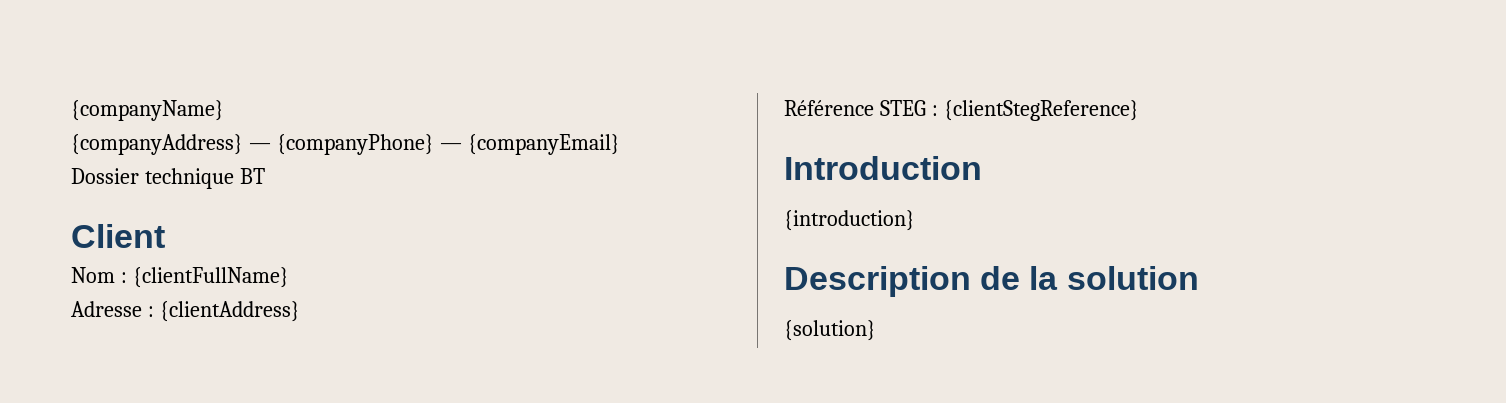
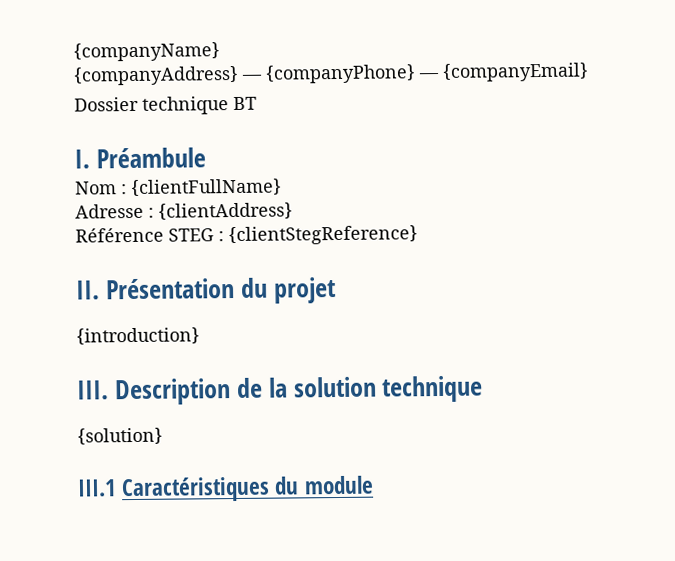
[71,224,165,248] Client -> [74,147,206,169] I. Préambule
[784,156,982,180] Introduction -> [75,277,336,304] II. Présentation du projet
(915, 220) none -> [76,380,109,400] III.
(1199, 278) none -> [381,375,484,403] technique
(876, 330) none -> [77,475,374,503] // III.1 Caractéristiques du module

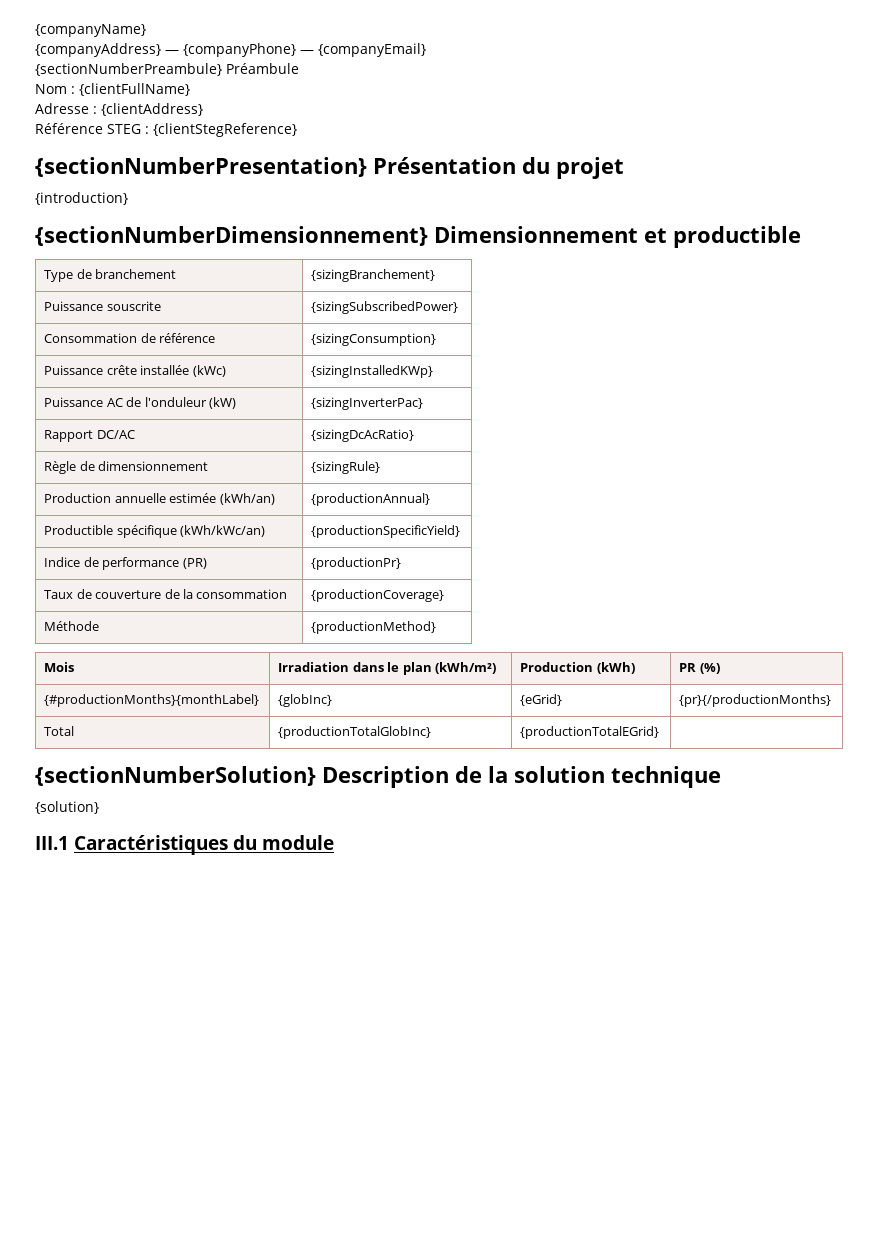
[74,96,257,115] [74,149,90,169] Dossier technique BT // I. -> [35,63,222,76] {sectionNumberPreambule}
[75,280,100,300] II. -> [35,157,367,177] {sectionNumberPresentation}
[76,380,109,400] III. -> [35,226,801,248] [44,269,177,282] [311,269,436,282] [44,301,161,311] [311,301,459,314] [44,333,216,343] [311,333,437,346] [44,365,226,377] [311,365,434,378] [44,397,236,409] [311,397,424,410] [44,430,135,442] [311,429,415,442] [44,461,209,474] [311,461,381,474] [44,493,275,505] [311,493,431,506] [44,525,266,538] [311,525,461,538] [44,557,207,570] [311,557,402,570] [44,589,288,599] [311,589,445,602] [44,621,100,631] [311,621,437,634] [44,662,75,672] [278,662,496,675] [520,662,635,674] [679,663,720,674] [44,694,260,707] [278,694,333,707] [520,694,563,706] [679,694,832,707] [44,726,75,736] [278,726,432,739] [520,726,660,739] [35,766,316,786] {sectionNumberDimensionnement} Dimensionnement et productible // Type de branchement | {sizingBranchement} // Puissance souscrite | {sizingSubscribedPower} // Consommation de référence | {sizingConsumption} // Puissance crête installée (kWc) | {sizingInstalledKWp} // Puissance AC de l'onduleur (kW) | {sizingInverterPac} // Rapport DC/AC | {sizingDcAcRatio} // Règle de dimensionnement | {sizingRule} // Production annuelle estimée (kWh/an) | {productionAnnual} // Productible spécifique (kWh/kWc/an) | {productionSpecificYield} // Indice de performance (PR) | {productionPr} // Taux de couverture de la consommation | {productionCoverage} // Méthode | {productionMethod} // Mois | Irradiation dans le plan (kWh/m²) | Production (kWh) | PR (%) // {#productionMonths}{monthLabel} | {globInc} | {eGrid} | {pr}{/productionMonths} // Total | {productionTotalGlobInc} | {productionTotalEGrid} | // {sectionNumberSolution}

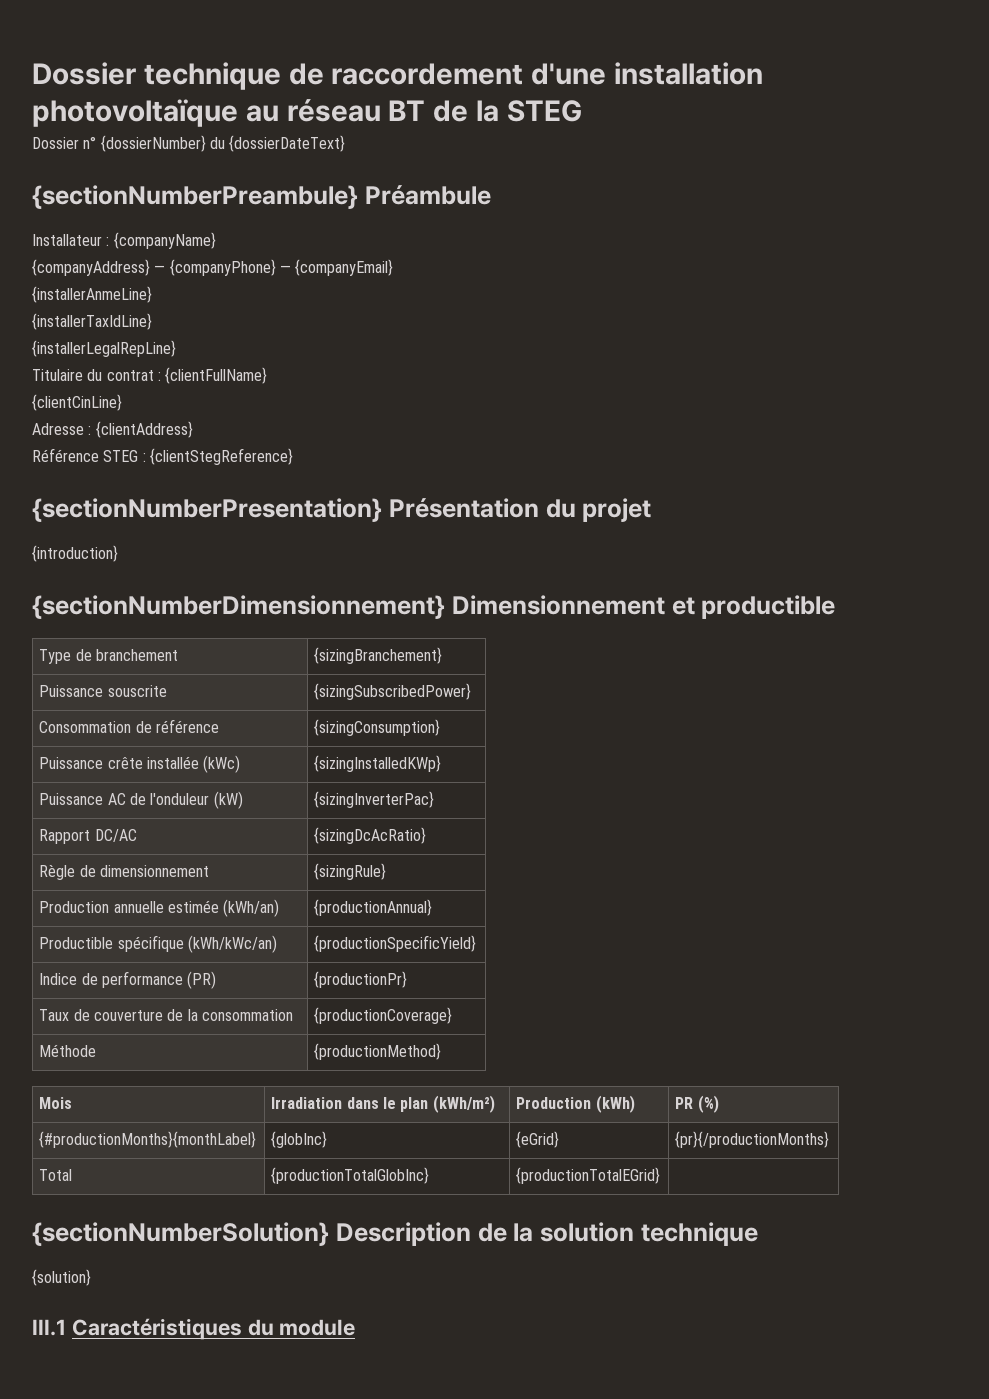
(35, 30) none -> [32,62,764,90] [32,99,582,127] [32,135,346,152] [32,185,491,209] [32,234,110,246] Dossier technique de raccordement d'une installation photovoltaïque au réseau BT de la STEG // Dossier n° {dossierNumber} du {dossierDateText} // {sectionNumberPreambule} Préambule // Installateur :
[35,63,299,76] [35,84,67,94] {sectionNumberPreambule} Préambule // Nom -> [32,286,152,303] [32,313,152,330] [32,340,176,357] [32,369,154,381] {installerAnmeLine} // {installerTaxIdLine} // {installerLegalRepLine} // Titulaire du contrat
(190, 89) none -> [32,394,122,411] // {clientCinLine}

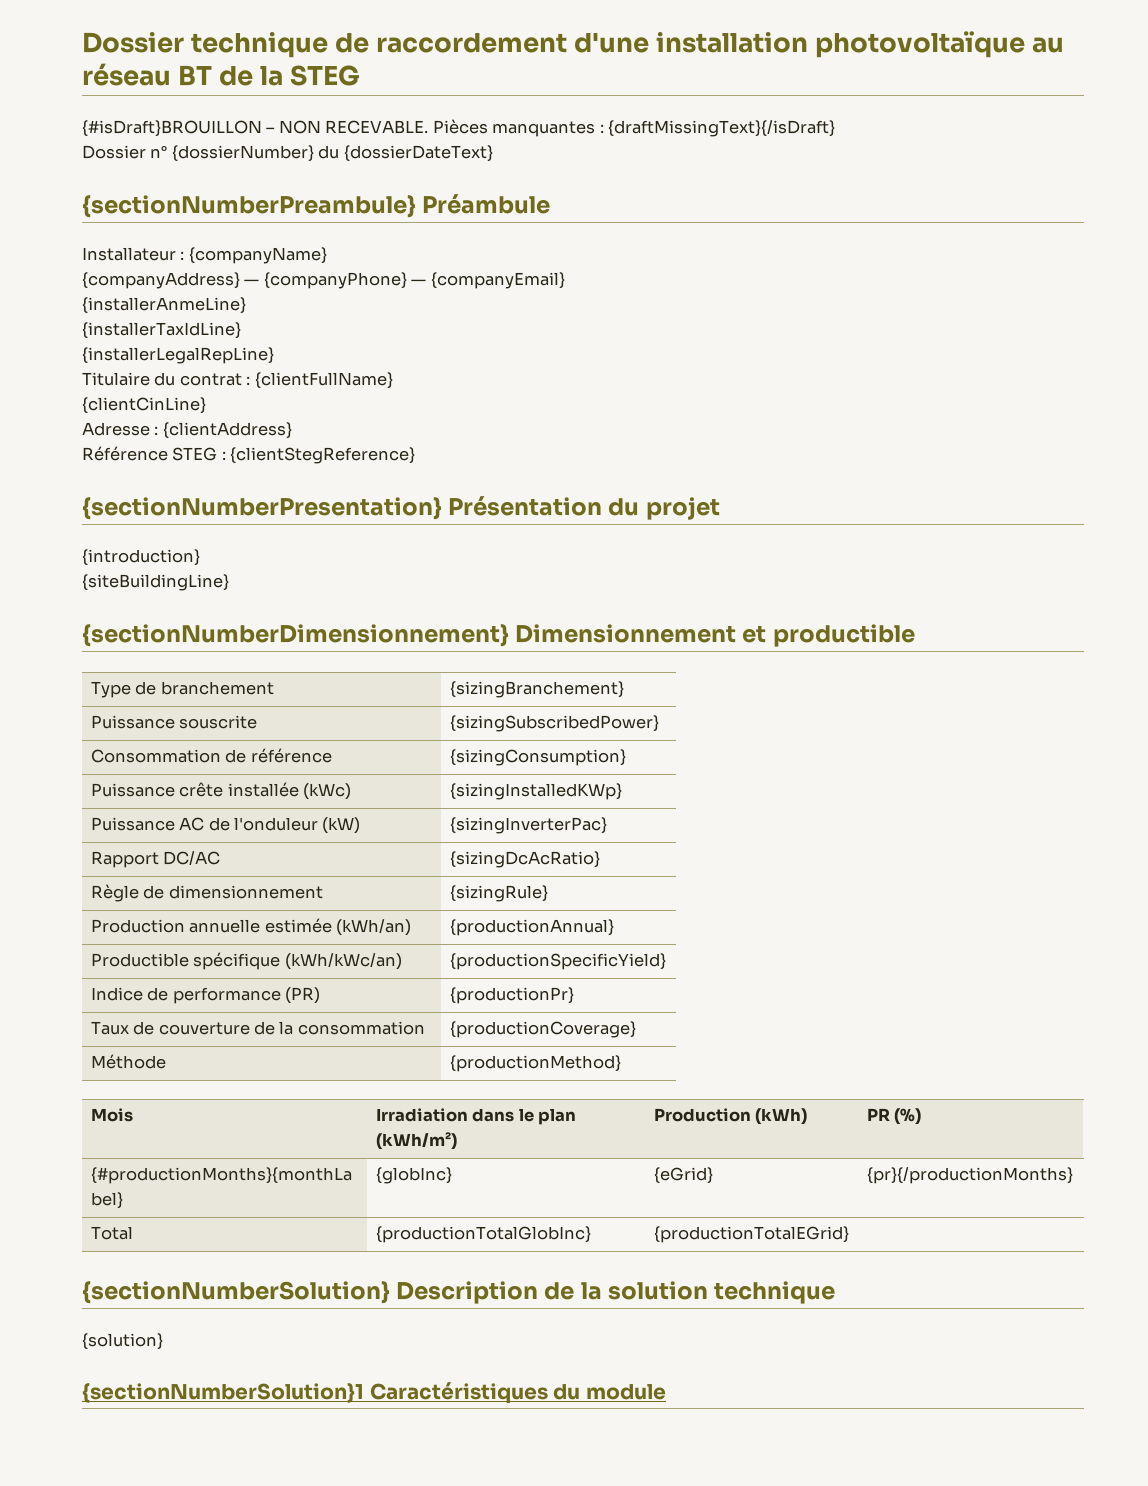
(582, 111) none -> [82,119,836,137] // {#isDraft}BROUILLON – NON RECEVABLE. Pièces manquantes : {draftMissingText}{/isDraft}
(118, 553) none -> [82,574,229,591] // {siteBuildingLine}
[32,1319,66,1336] III.1 -> [82,1383,364,1403] {sectionNumberSolution}1

